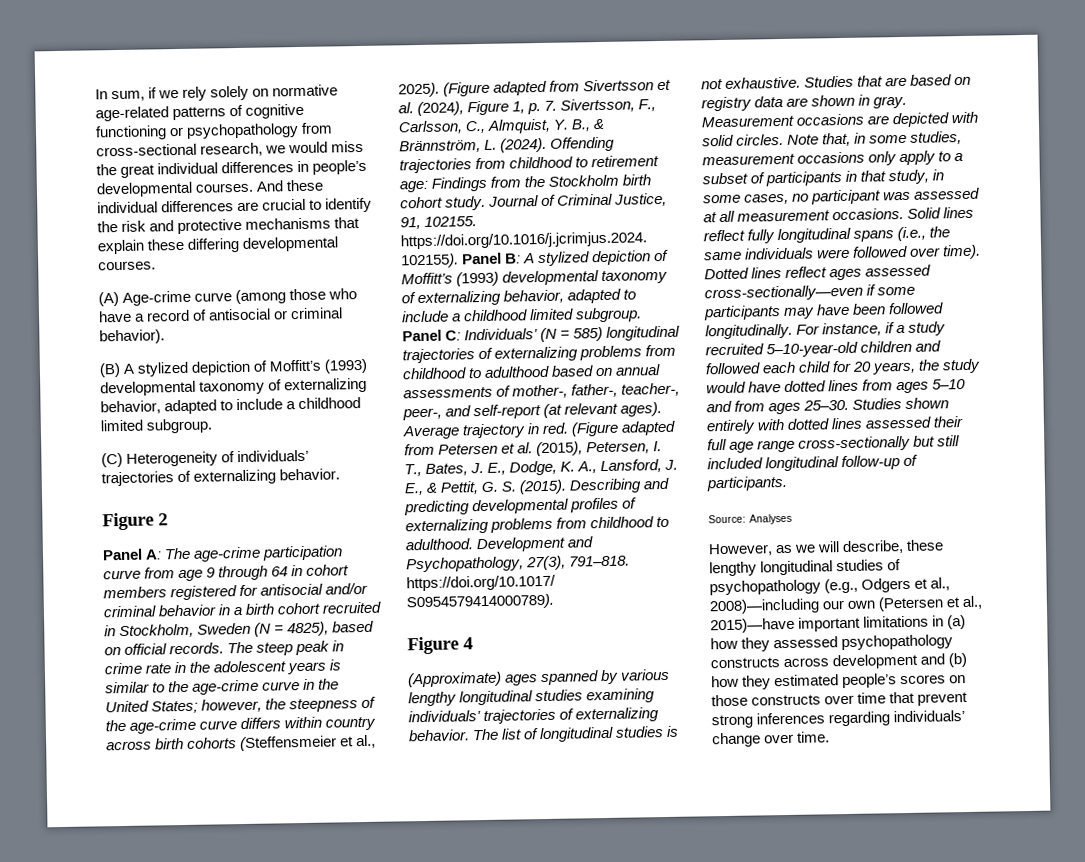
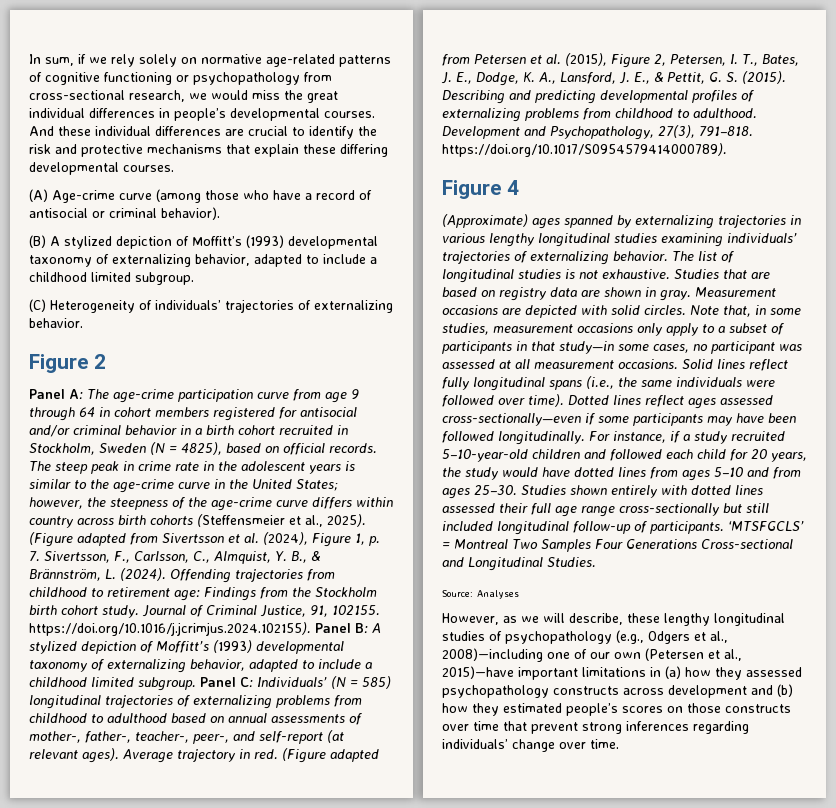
(584, 449) none -> [611,54,666,68] Figure 2,
(620, 677) none -> [635,215,801,229] externalizing trajectories in
[888,169,945,185] study, in -> [559,341,614,354] study—in
(788, 483) none -> [728,521,804,531] [442,539,793,552] [442,557,596,571] ‘MTSFGCLS’ = Montreal Two Samples Four Generations Cross-sectional and Longitudinal Studies.
(820, 606) none -> [547,649,587,659] one of

